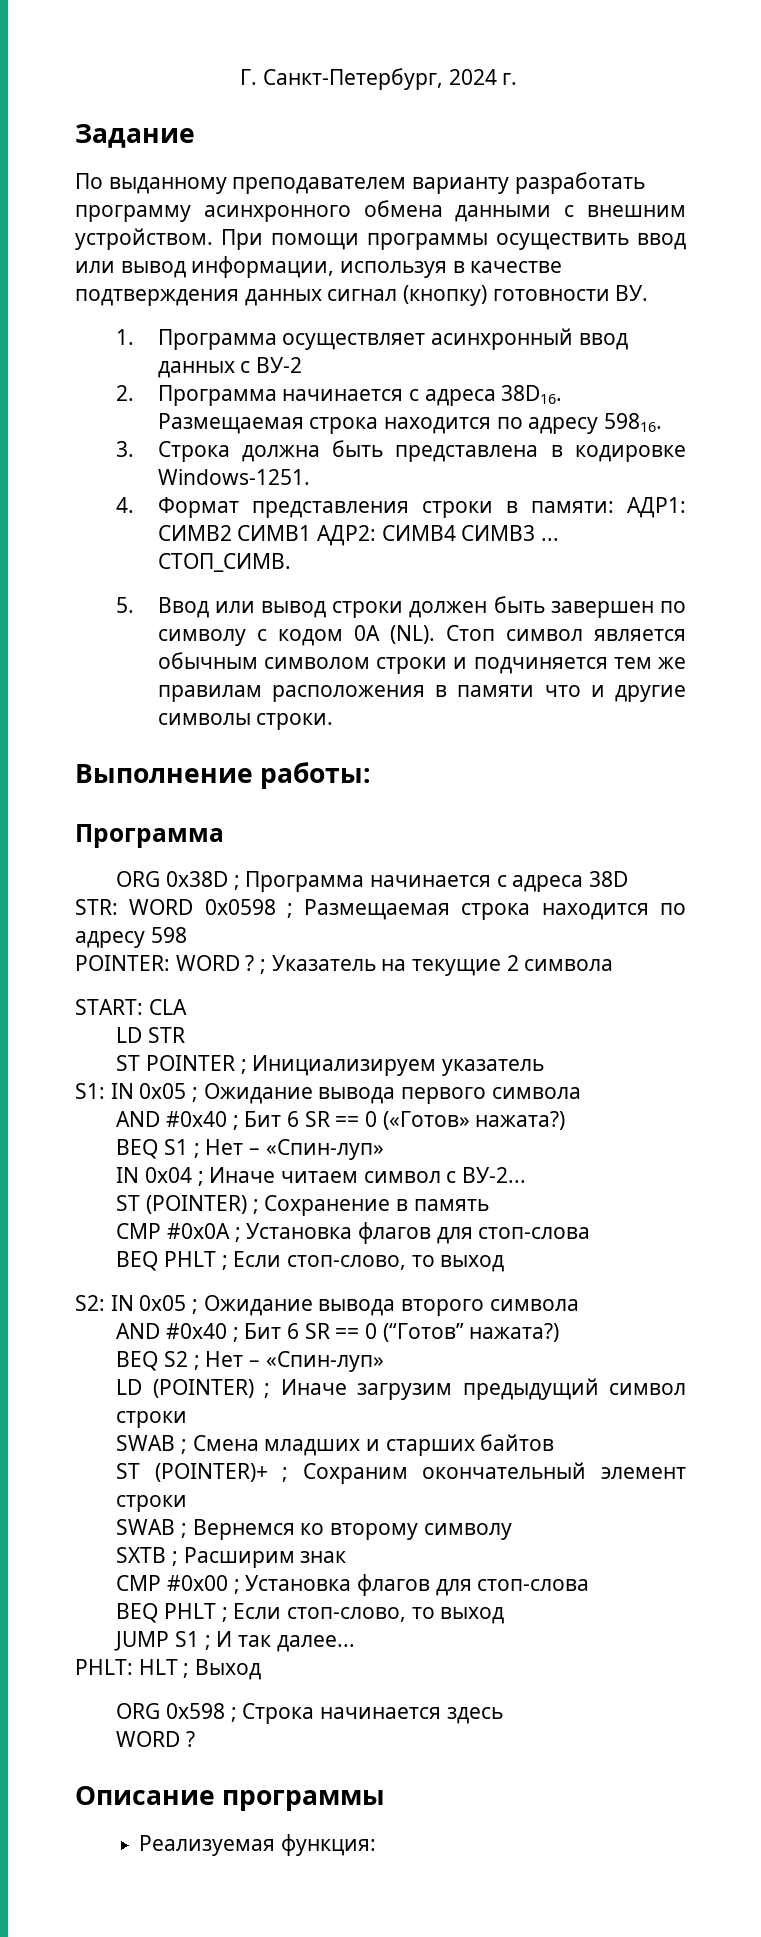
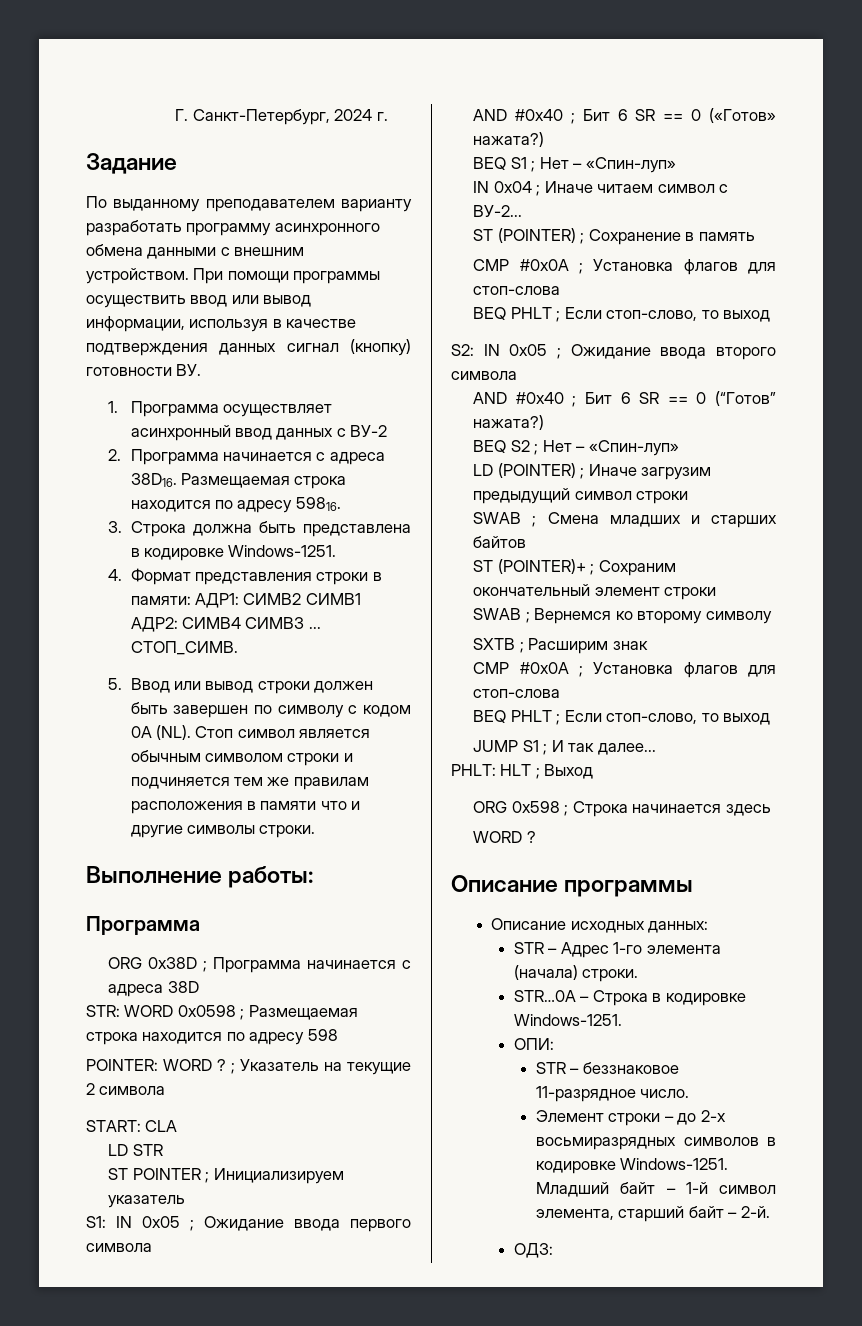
[318,1087,396,1104] вывода -> [294,1219,340,1231] ввода
[318,1299,396,1316] вывода -> [660,347,707,359] ввода
[166,1575,228,1591] #0x00 -> [519,662,569,674] #0x0A
[139,1834,377,1856] Реализуемая функция: -> [491,918,709,933] [513,942,721,958] [513,965,639,982] [513,990,746,1006] [513,1014,622,1026] [513,1038,554,1050] [536,1062,679,1074] [536,1086,690,1102] [536,1110,726,1126] [536,1137,776,1150] [536,1158,729,1174] [536,1182,776,1197] [536,1206,770,1222] [513,1243,553,1258] Описание исходных данных: // STR – Адрес 1-го элемента (начала) строки. // STR…0A – Строка в кодировке Windows-1251. // ОПИ: // STR – беззнаковое 11-разрядное число. // Элемент строки – до 2-х восьмиразрядных символов в кодировке Windows-1251. Младший байт – 1-й символ элемента, старший байт – 2-й. // ОДЗ:

